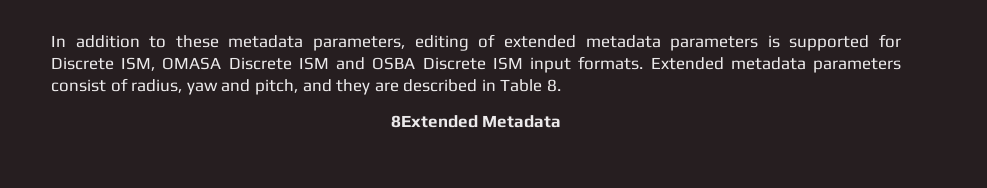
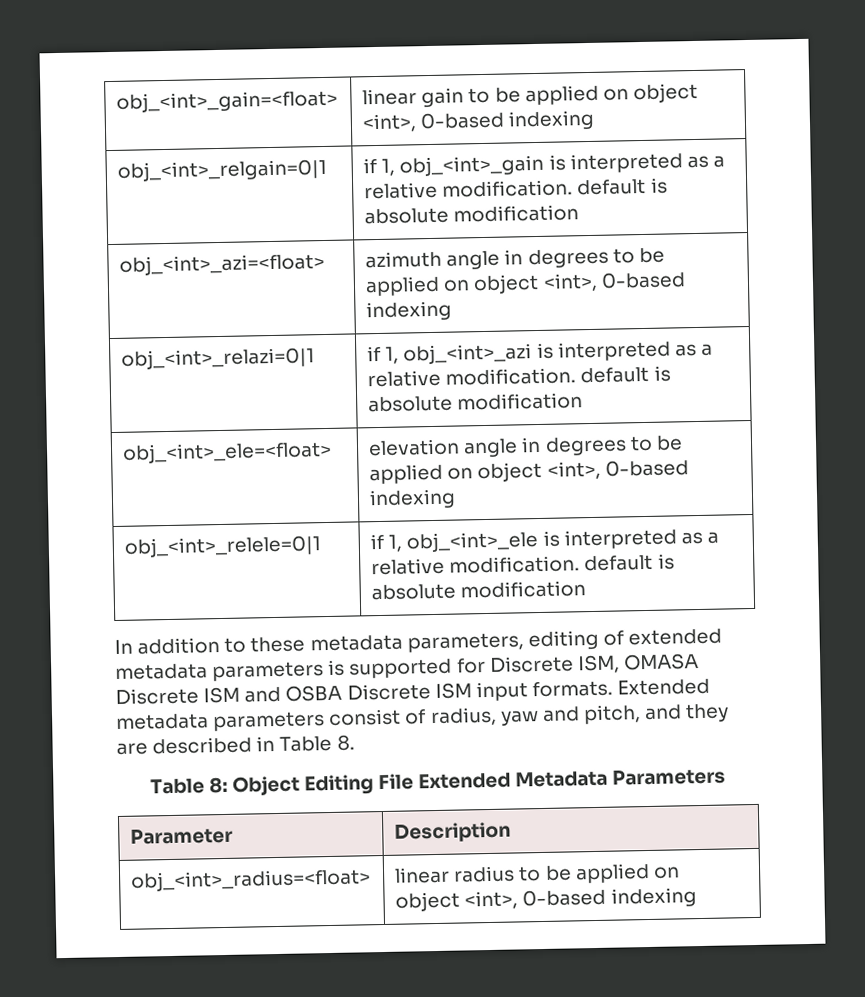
(51, 41) none -> [116,89,339,113] [362,82,698,108] [362,109,596,133] [117,158,328,182] [363,152,725,177] [364,177,668,200] [364,204,580,225] [119,252,326,276] [365,247,665,270] [365,271,686,297] [366,300,453,322] [121,347,316,370] [367,340,713,365] [367,365,671,388] [368,392,584,413] [122,440,333,464] [368,435,683,458] [369,459,689,485] [369,488,457,510] [124,535,323,558] [370,528,719,553] [371,553,675,576] [371,580,587,601] obj_<int>_gain=<float> | linear gain to be applied on object <int>, 0-based indexing // obj_<int>_relgain=0|1 | if 1, obj_<int>_gain is interpreted as a relative modification. default is absolute modification // obj_<int>_azi=<float> | azimuth angle in degrees to be applied on object <int>, 0-based indexing // obj_<int>_relazi=0|1 | if 1, obj_<int>_azi is interpreted as a relative modification. default is absolute modification // obj_<int>_ele=<float> | elevation angle in degrees to be applied on object <int>, 0-based indexing // obj_<int>_relele=0|1 | if 1, obj_<int>_ele is interpreted as a relative modification. default is absolute modification //
[390,115,562,128] 8Extended Metadata -> [149,768,727,796] [130,827,234,845] [394,821,512,843] [131,868,372,892] [394,862,680,884] [395,887,697,912] Table 8: Object Editing File Extended Metadata Parameters // Parameter | Description // obj_<int>_radius=<float> | linear radius to be applied on object <int>, 0-based indexing

